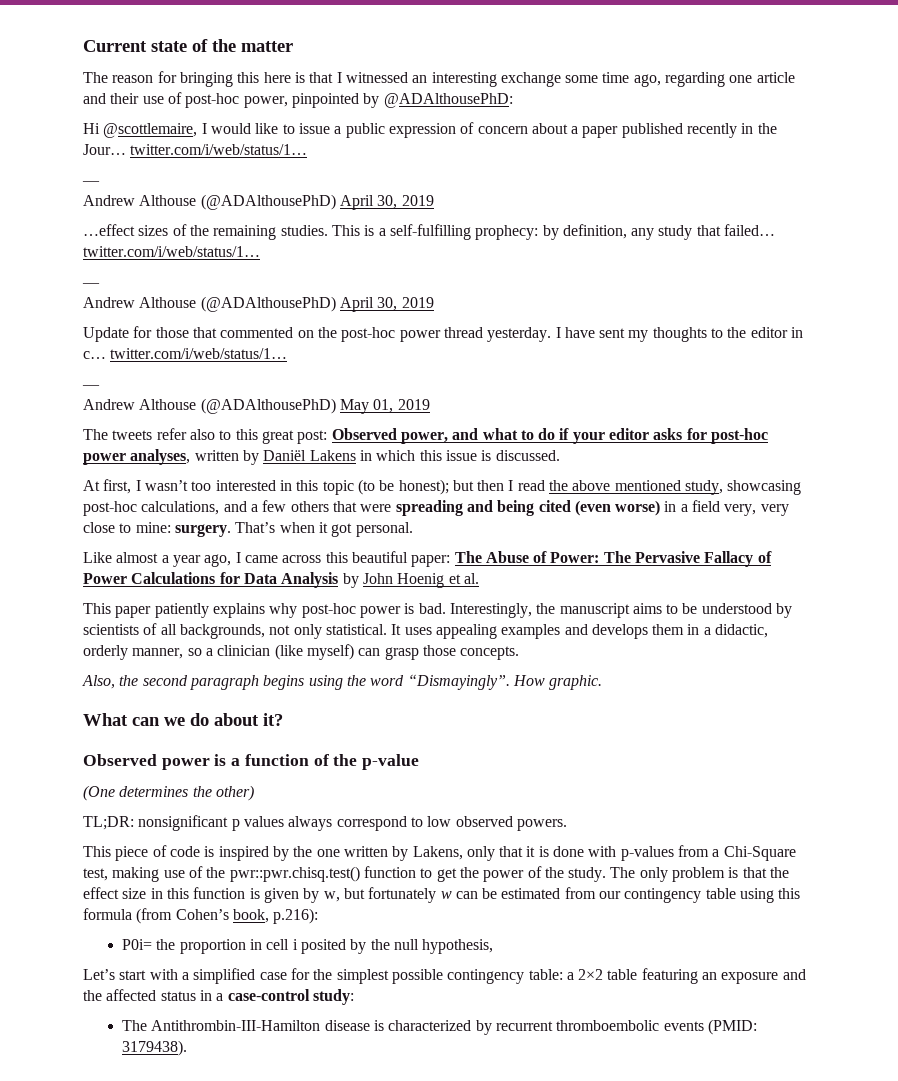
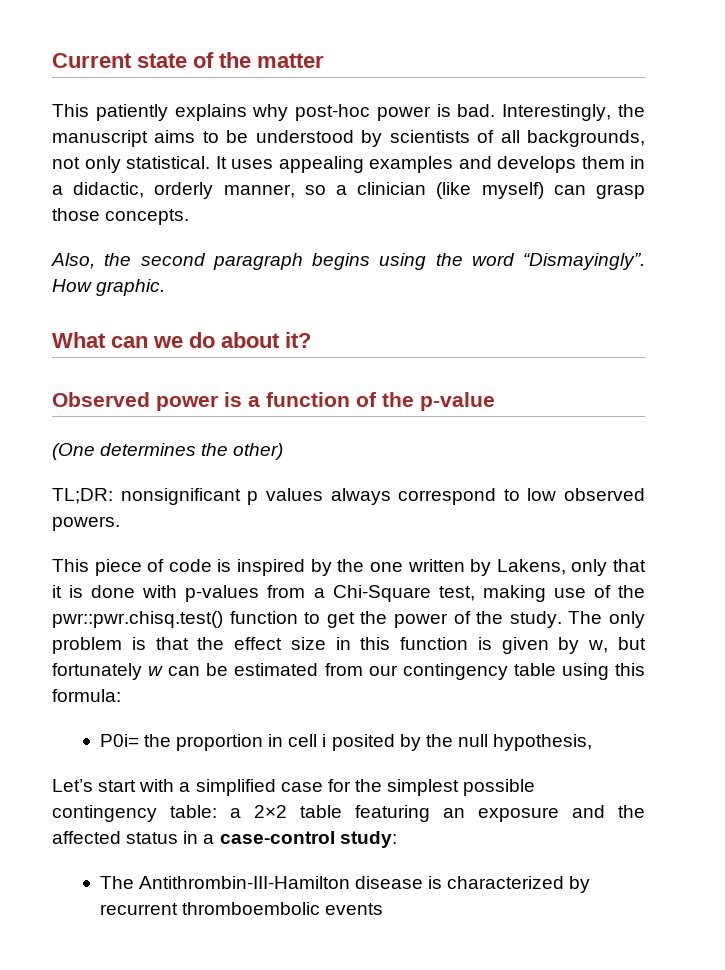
[83,71,795,87] [83,92,513,108] [83,122,777,138] [83,144,308,155] [82,181,100,185] [83,194,434,210] [83,224,776,240] [83,246,260,257] [82,283,100,287] [83,296,434,312] [83,326,804,342] [83,348,288,359] [82,385,100,389] [83,398,430,414] [83,428,769,444] [83,449,560,465] [83,479,802,495] [83,500,789,516] [83,522,413,537] [83,551,772,567] [83,572,479,588] [83,603,152,618] The reason for bringing this here is that I witnessed an interesting exchange some time ago, regarding one article and their use of post-hoc power, pinpointed by @ADAlthousePhD: // Hi @scottlemaire, I would like to issue a public expression of concern about a paper published recently in the Jour… twitter.com/i/web/status/1… // — // Andrew Althouse (@ADAlthousePhD) April 30, 2019 // …effect sizes of the remaining studies. This is a self-fulfilling prophecy: by definition, any study that failed… twitter.com/i/web/status/1… // — // Andrew Althouse (@ADAlthousePhD) April 30, 2019 // Update for those that commented on the post-hoc power thread yesterday. I have sent my thoughts to the editor in c… twitter.com/i/web/status/1… // — // Andrew Althouse (@ADAlthousePhD) May 01, 2019 // The tweets refer also to this great post: Observed power, and what to do if your editor asks for post-hoc power analyses, written by Daniël Lakens in which this issue is discussed. // At first, I wasn’t too interested in this topic (to be honest); but then I read the above mentioned study, showcasing post-hoc calculations, and a few others that were spreading and being cited (even worse) in a field very, very close to mine: surgery. That’s when it got personal. // Like almost a year ago, I came across this beautiful paper: The Abuse of Power: The Pervasive Fallacy of Power Calculations for Data Analysis by John Hoenig et al. // This paper -> [52,104,89,117] This
[83,908,319,924] formula (from Cohen’s book, p.216): -> [52,689,121,702] formula:
[707,1019,757,1035] [122,1040,188,1056] (PMID: 3179438). -> (384, 909) none

